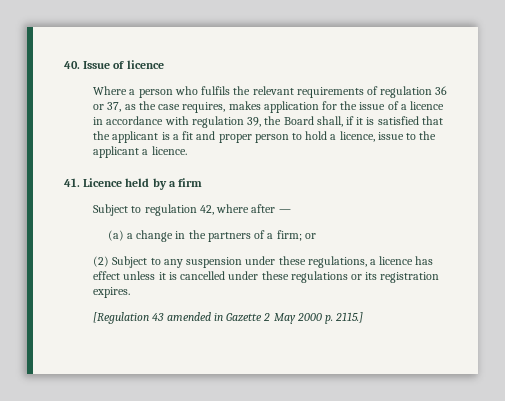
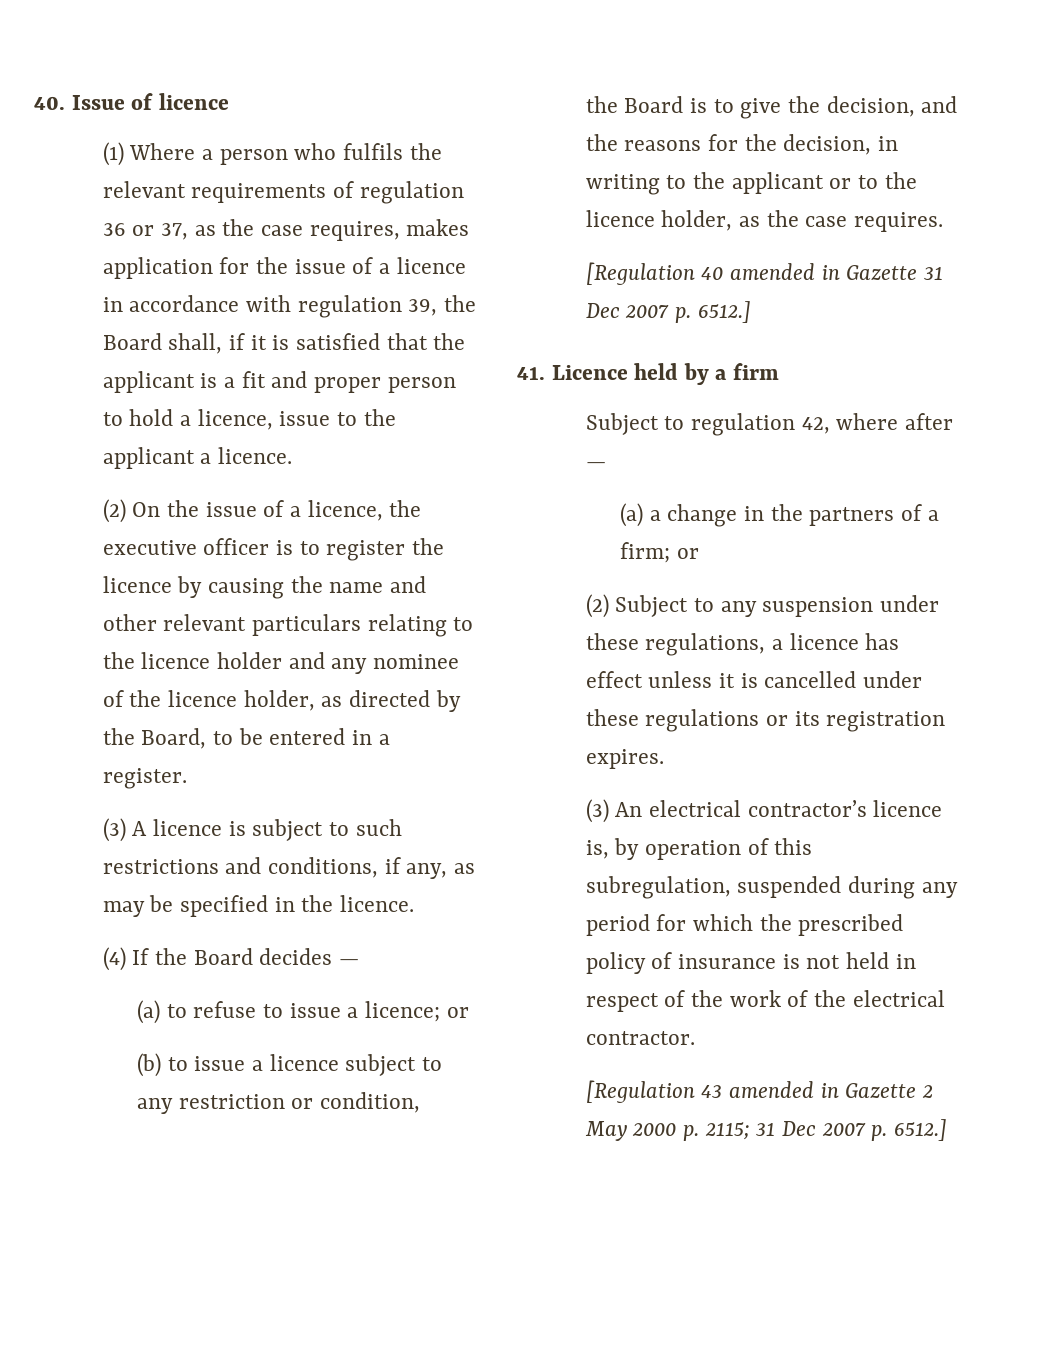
(164, 64) none -> [102,142,124,166] (1)
(187, 150) none -> [102,499,422,523] [102,538,444,561] [102,576,426,599] [102,614,474,637] [102,652,459,674] [102,690,461,712] [102,728,390,749] [102,768,187,789] [102,818,402,842] [102,857,475,879] [102,895,414,917] [102,947,359,971] [137,1000,469,1024] [137,1053,442,1077] [137,1092,421,1114] [585,96,958,119] [585,134,898,155] [585,172,917,195] [585,210,943,232] [585,262,943,285] [585,301,751,323] // (2) On the issue of a licence, the executive officer is to register the licence by causing the name and other relevant particulars relating to the licence holder and any nominee of the licence holder, as directed by the Board, to be entered in a register. // (3) A licence is subject to such restrictions and conditions, if any, as may be specified in the licence. // (4) If the Board decides — // (a) to refuse to issue a licence; or // (b) to issue a licence subject to any restriction or condition, // the Board is to give the decision, and the reasons for the decision, in writing to the applicant or to the licence holder, as the case requires. // [Regulation 40 amended in Gazette 31 Dec 2007 p. 6512.]
(131, 292) none -> [585,799,943,823] [585,838,813,860] [585,876,958,899] [585,914,904,936] [585,952,916,974] [585,990,945,1012] [585,1031,695,1045] // (3) An electrical contractor’s licence is, by operation of this subregulation, suspended during any period for which the prescribed policy of insurance is not held in respect of the work of the electrical contractor.
[335,312,364,323] 2115.] -> [704,1119,947,1141] 2115; 31 Dec 2007 p. 6512.]

